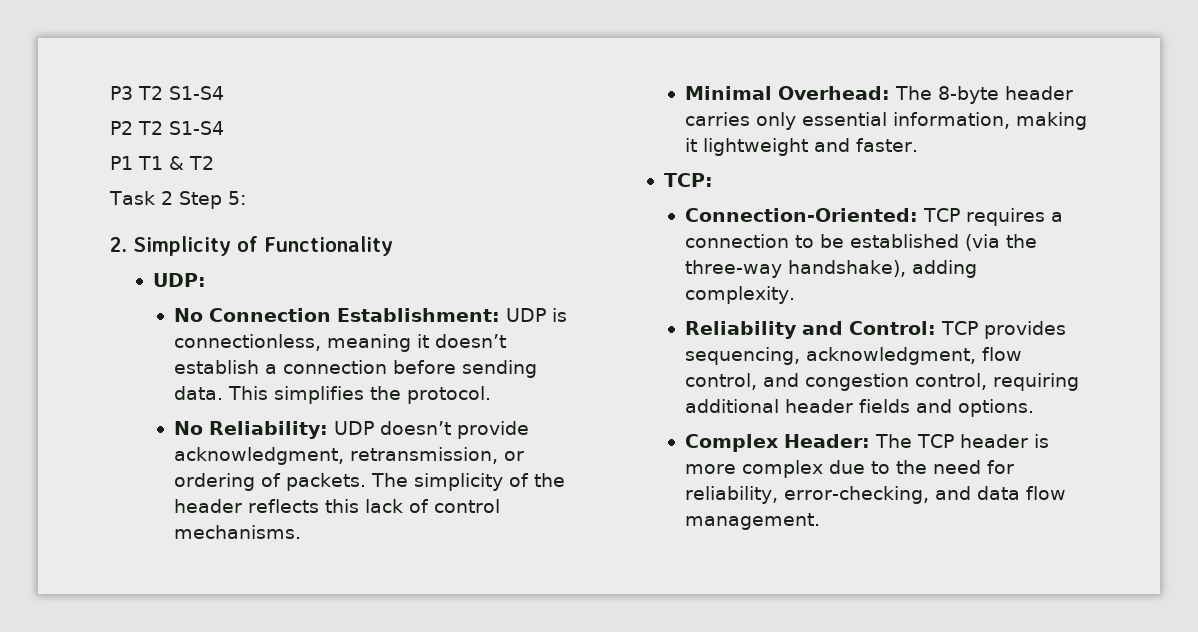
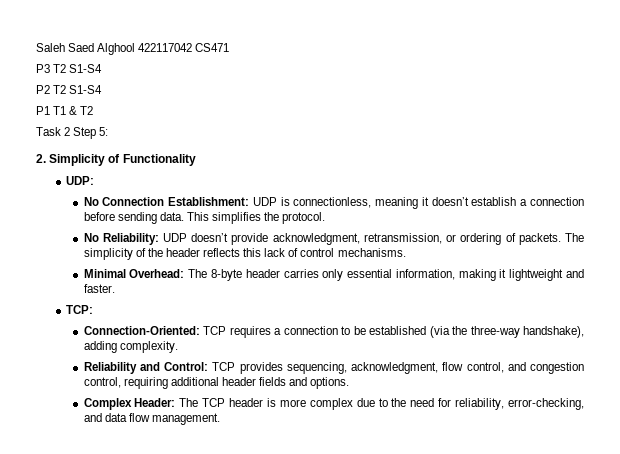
(110, 93) none -> [36,43,230,55] Saleh Saed Alghool 422117042 CS471 //

